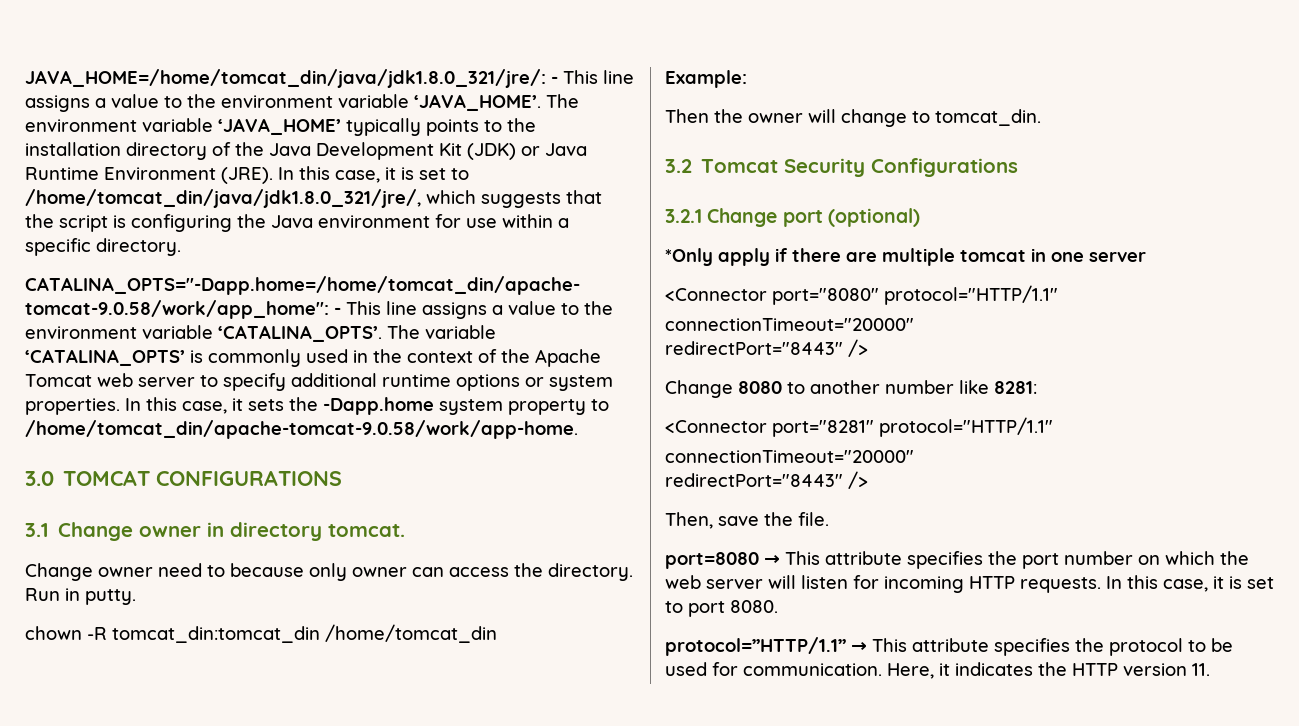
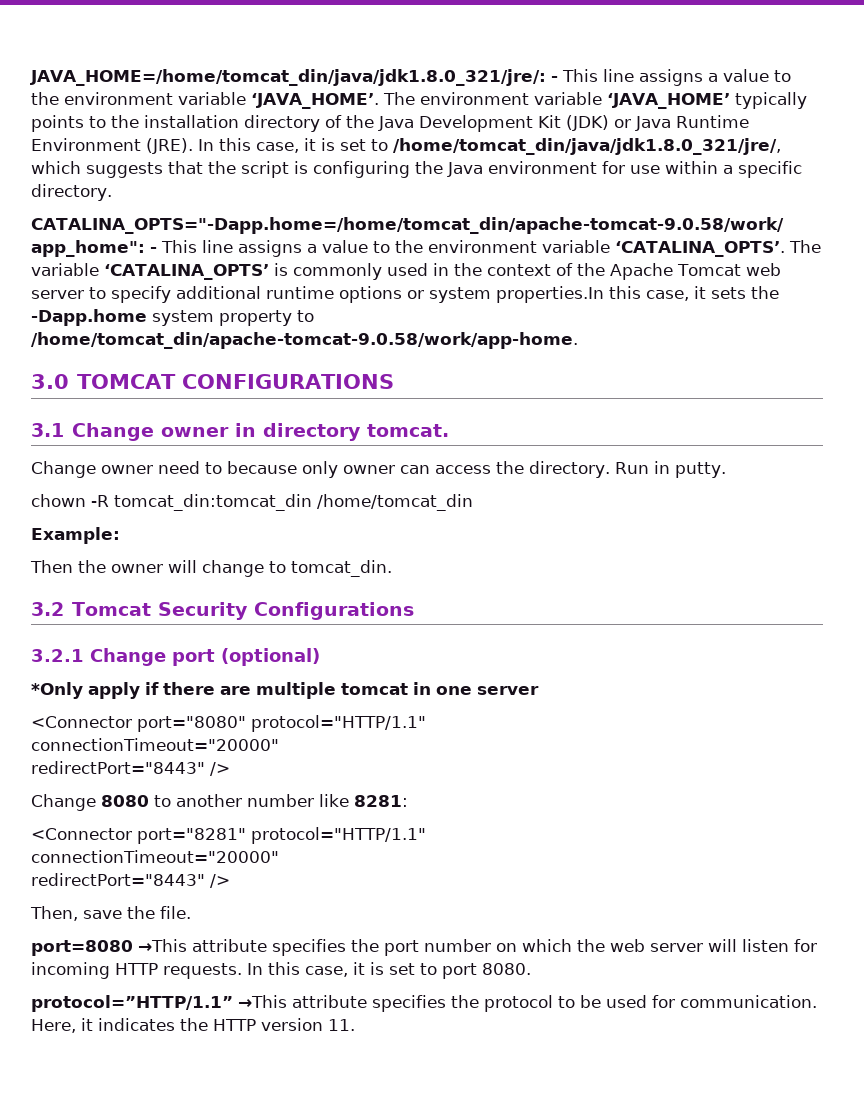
[25,398,141,415] properties. In -> [496,286,604,303] properties.In
[764,551,820,565] → This -> [138,939,187,952] →This
[851,638,907,652] → This -> [238,995,287,1008] →This

